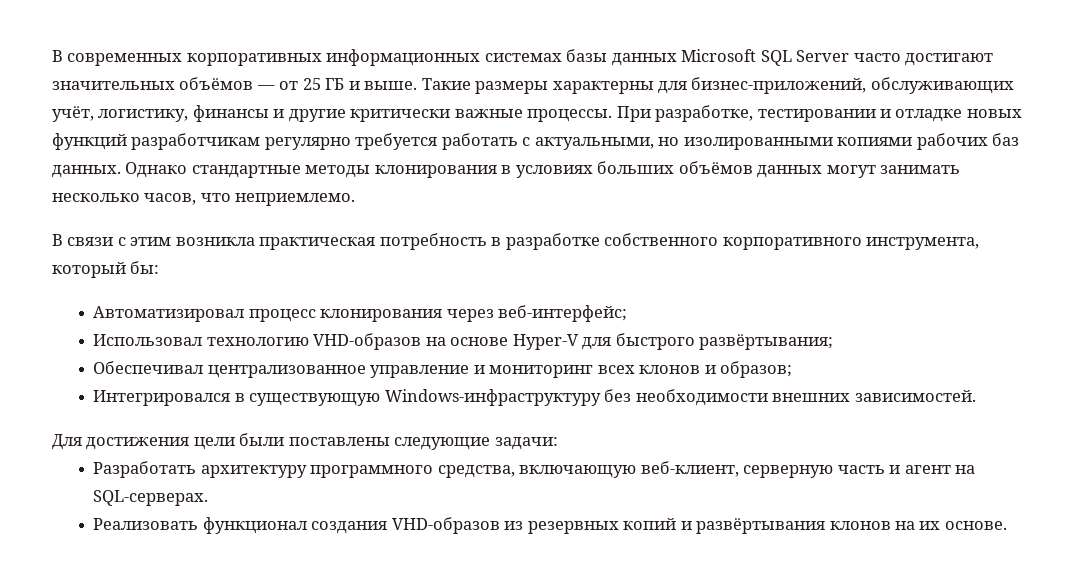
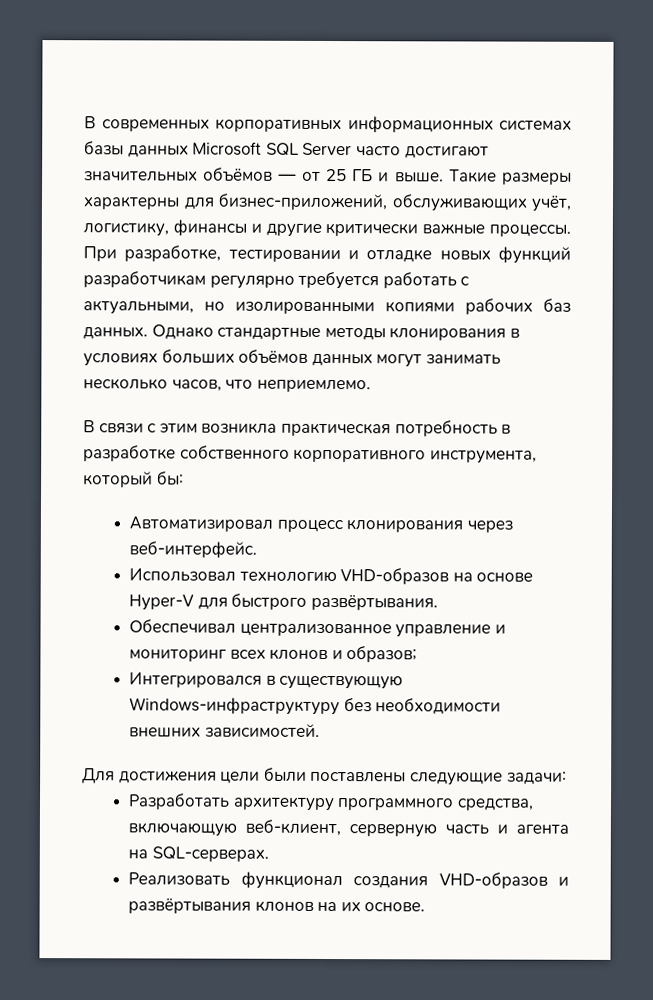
[498,305,628,322] веб-интерфейс; -> [129,541,258,558] веб-интерфейс.
[699,334,834,350] развёртывания; -> [310,594,438,611] развёртывания.
[904,465,951,474] агент -> [516,824,569,834] агента
[504,518,677,534] из резервных копий -> (548, 880) none

